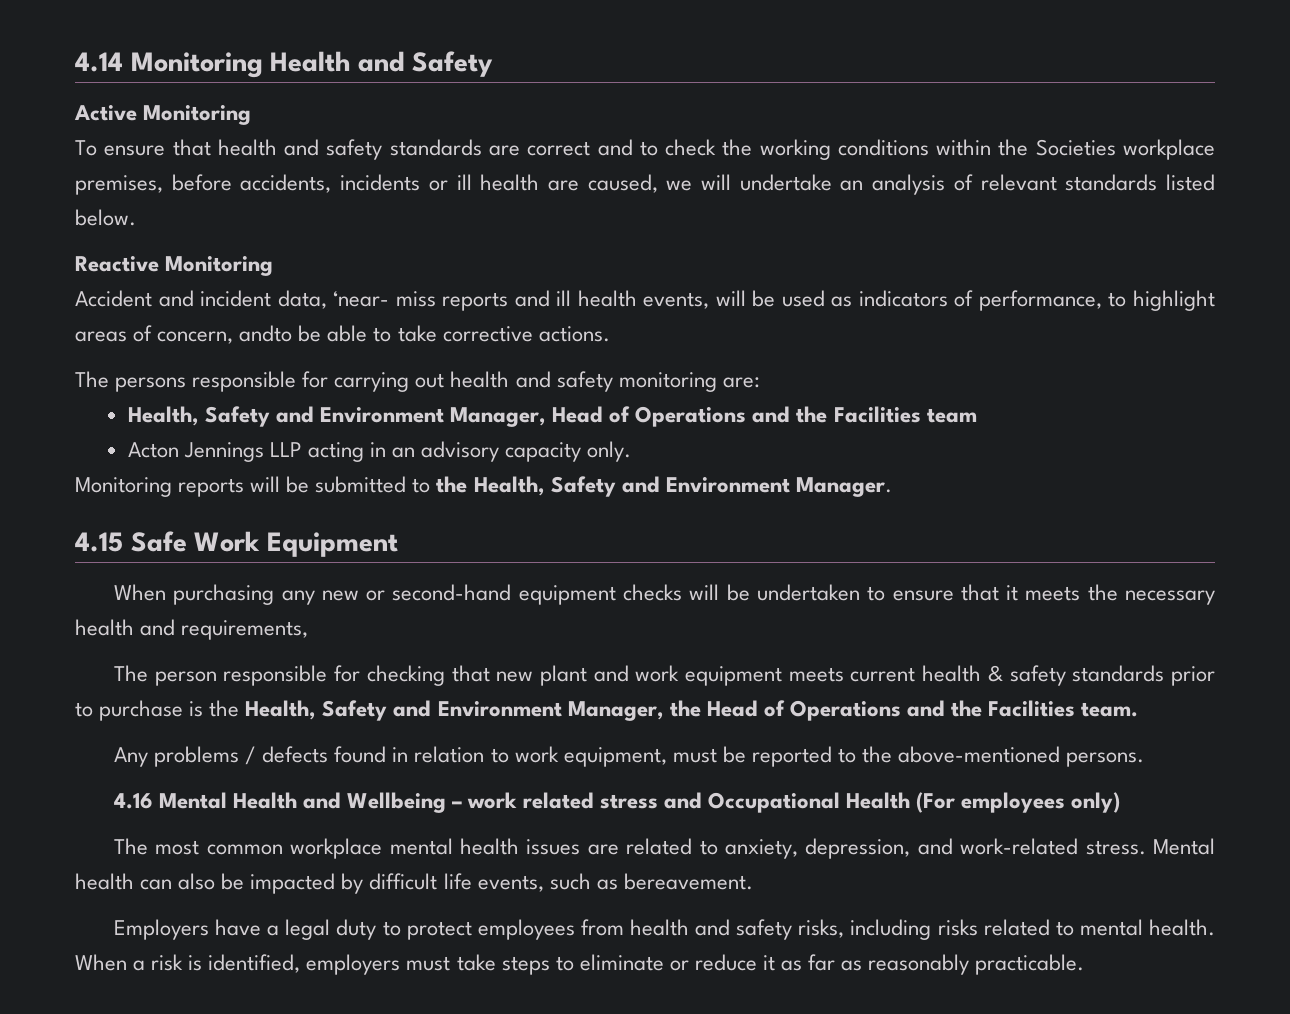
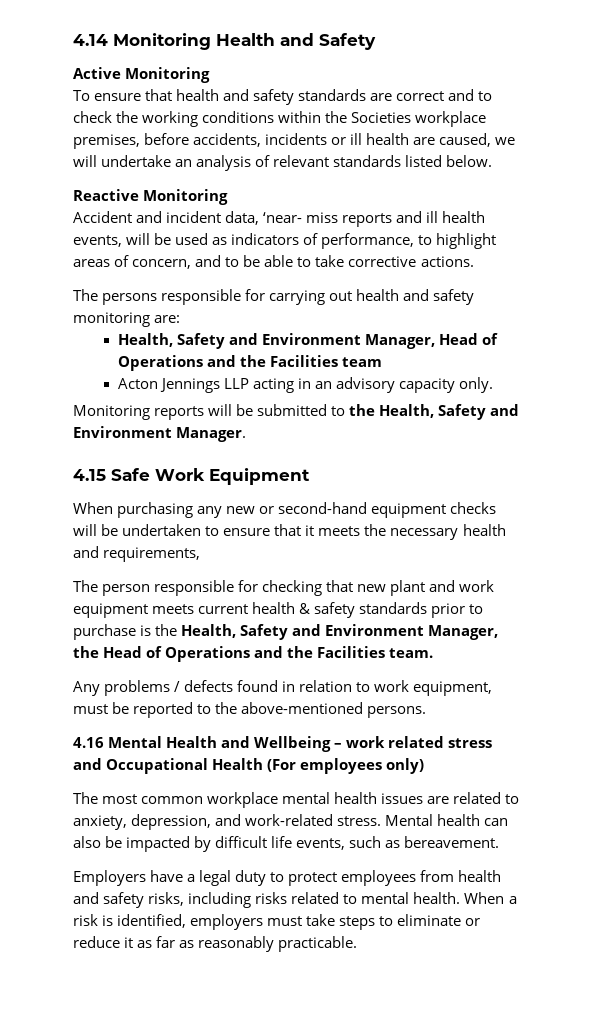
[239,325,293,342] andto -> [195,255,240,267] and to

